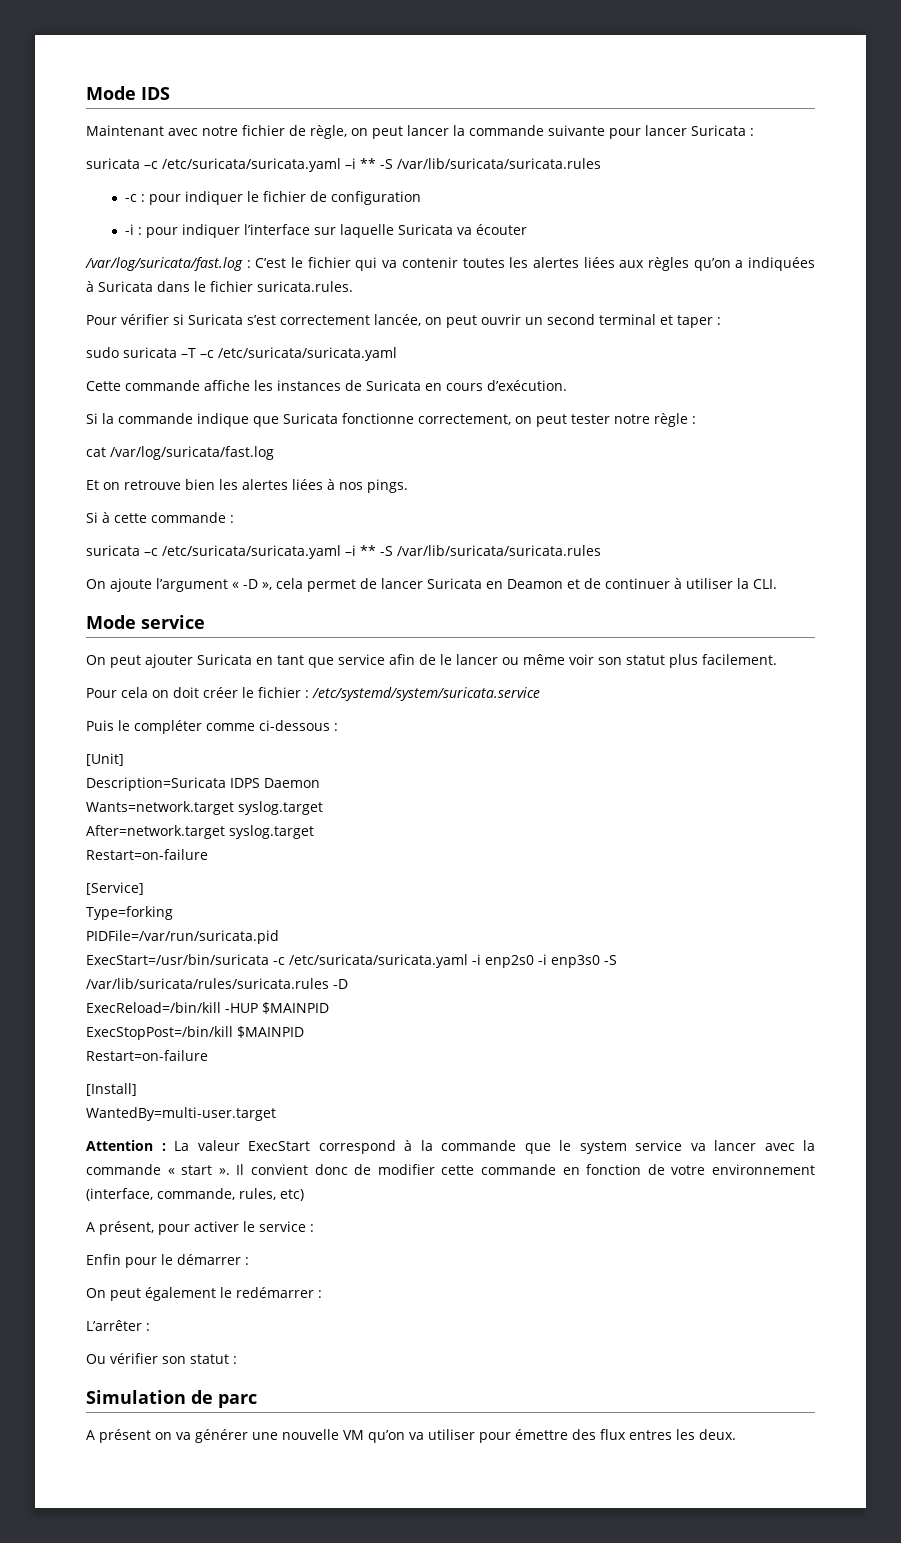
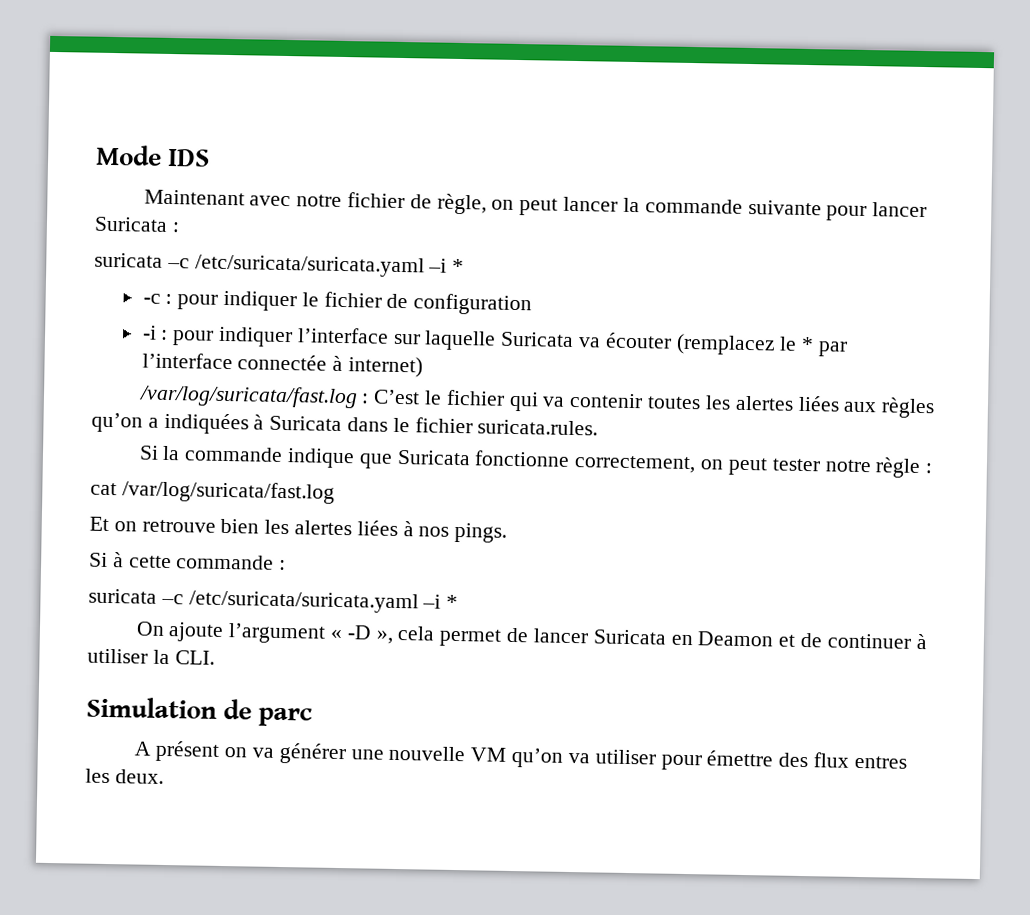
[360,158,601,169] ** -S /var/lib/suricata/suricata.rules -> [452,258,465,274] *
(527, 229) none -> [675,333,848,357] [141,352,423,378] (remplacez le * par l’interface connectée à internet)
[86,314,721,328] [86,347,397,361] [86,380,567,391] // Pour vérifier si Suricata s’est correctement lancée, on peut ouvrir un second terminal et taper : // sudo suricata –T –c /etc/suricata/suricata.yaml // Cette commande affiche les instances de Suricata en cours d’exécution. -> (599, 427) none
[360,545,601,556] ** -S /var/lib/suricata/suricata.rules -> [446,594,459,610] *
[86,615,205,629] [86,654,777,668] [86,687,540,701] [86,720,338,734] [86,753,124,766] [86,777,320,791] [86,801,323,815] [86,825,314,839] [86,849,208,860] [86,882,144,895] [86,906,173,920] [86,930,279,944] [86,954,617,968] [86,978,348,989] [86,1002,329,1014] [86,1026,304,1040] [86,1050,208,1061] [86,1083,137,1096] [86,1107,276,1121] [86,1140,815,1154] [86,1164,816,1175] [86,1188,304,1201] [86,1221,314,1235] [86,1254,249,1268] [86,1287,322,1301] [86,1320,150,1331] [86,1353,237,1364] // Mode service // On peut ajouter Suricata en tant que service afin de le lancer ou même voir son statut plus facilement. // Pour cela on doit créer le fichier : /etc/systemd/system/suricata.service // Puis le compléter comme ci-dessous : // [Unit] // Description=Suricata IDPS Daemon // Wants=network.target syslog.target // After=network.target syslog.target // Restart=on-failure // [Service] // Type=forking // PIDFile=/var/run/suricata.pid // ExecStart=/usr/bin/suricata -c /etc/suricata/suricata.yaml -i enp2s0 -i enp3s0 -S /var/lib/suricata/rules/suricata.rules -D // ExecReload=/bin/kill -HUP $MAINPID // ExecStopPost=/bin/kill $MAINPID // Restart=on-failure // [Install] // WantedBy=multi-user.target // Attention : La valeur ExecStart correspond à la commande que le system service va lancer avec la commande « start ». Il convient donc de modifier cette commande en fonction de votre environnement (interface, commande, rules, etc) // A présent, pour activer le service : // Enfin pour le démarrer : // On peut également le redémarrer : // L’arrêter : // Ou vérifier son statut : -> (215, 657) none

